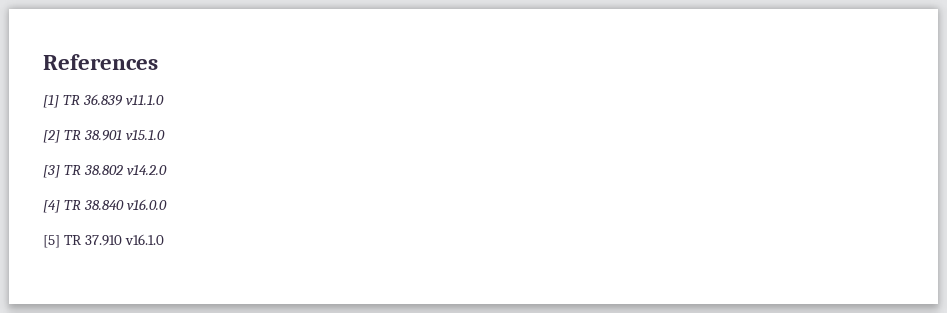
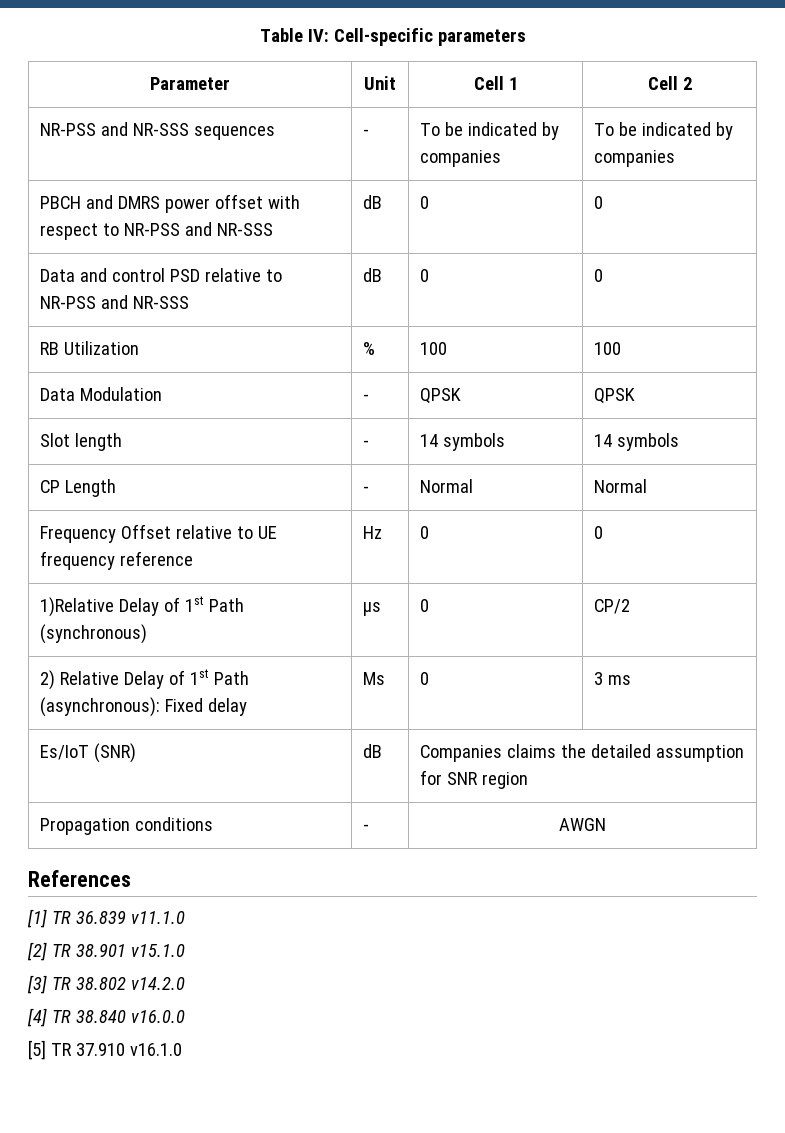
(43, 62) none -> [259,28,526,46] [150,77,230,90] [364,76,396,90] [473,76,518,90] [647,76,692,90] [40,122,275,140] [363,129,370,136] [420,122,559,140] [420,150,502,167] [594,122,733,140] [594,150,676,167] [40,194,300,213] [40,222,273,240] [363,195,383,209] [420,196,430,209] [594,196,604,209] [40,268,282,282] [40,295,189,309] [363,268,383,282] [420,269,430,282] [594,269,604,282] [40,341,139,355] [363,342,376,355] [420,342,448,355] [594,342,622,355] [40,387,162,401] [363,394,370,401] [420,388,462,404] [594,388,636,404] [40,433,122,451] [363,440,370,447] [420,433,505,451] [594,433,679,451] [40,479,116,497] [363,486,370,493] [420,479,474,493] [594,479,648,493] [40,524,277,543] [40,551,193,570] [363,526,383,539] [420,526,430,539] [594,526,604,539] [40,596,244,617] [40,624,148,644] [363,602,382,616] [420,599,430,612] [594,599,631,614] [40,669,249,690] [40,697,247,717] [363,672,386,685] [420,672,430,685] [594,672,631,685] [40,743,136,763] [363,744,383,758] [420,744,744,762] [420,770,528,789] [40,817,213,835] [363,824,370,831] [559,818,606,831] Table IV: Cell-specific parameters // Parameter | Unit | Cell 1 | Cell 2 // NR-PSS and NR-SSS sequences | - | To be indicated by companies | To be indicated by companies // PBCH and DMRS power offset with respect to NR-PSS and NR-SSS | dB | 0 | 0 // Data and control PSD relative to NR-PSS and NR-SSS | dB | 0 | 0 // RB Utilization | % | 100 | 100 // Data Modulation | - | QPSK | QPSK // Slot length | - | 14 symbols | 14 symbols // CP Length | - | Normal | Normal // Frequency Offset relative to UE frequency reference | Hz | 0 | 0 // 1)Relative Delay of 1st Path (synchronous) | µs | 0 | CP/2 // 2) Relative Delay of 1st Path (asynchronous): Fixed delay | Ms | 0 | 3 ms // Es/IoT (SNR) | dB | Companies claims the detailed assumption for SNR region // Propagation conditions | - | AWGN //

